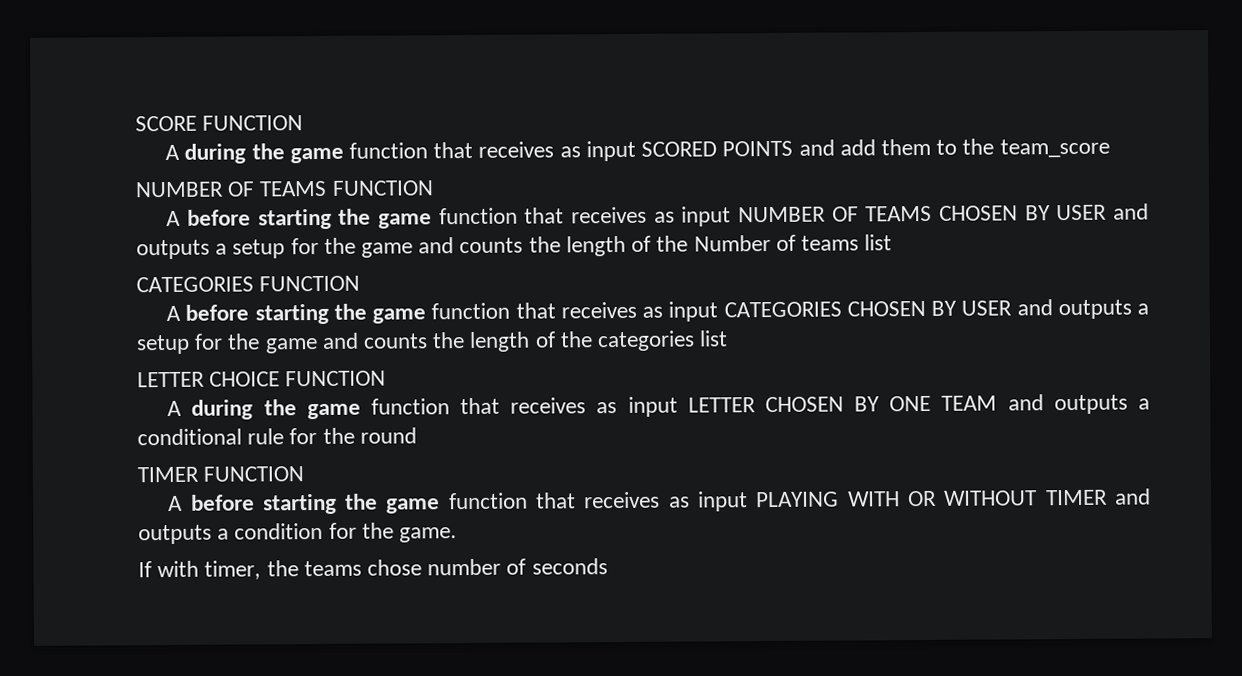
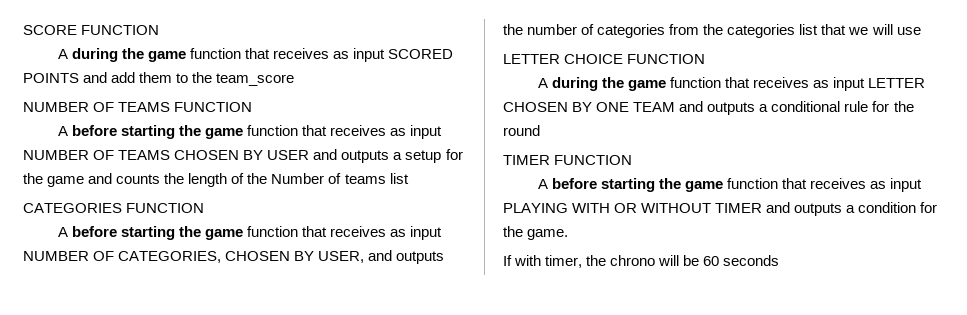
[723,299,1149,320] [136,331,556,355] CATEGORIES CHOSEN BY USER and outputs a setup for the game and counts the length of -> [23,250,445,264] [503,24,700,38] NUMBER OF CATEGORIES, CHOSEN BY USER, and outputs the number of categories from
(729, 338) none -> [821,24,921,35] that we will use
[303,558,527,577] teams chose number of -> [610,255,720,266] chrono will be 60

